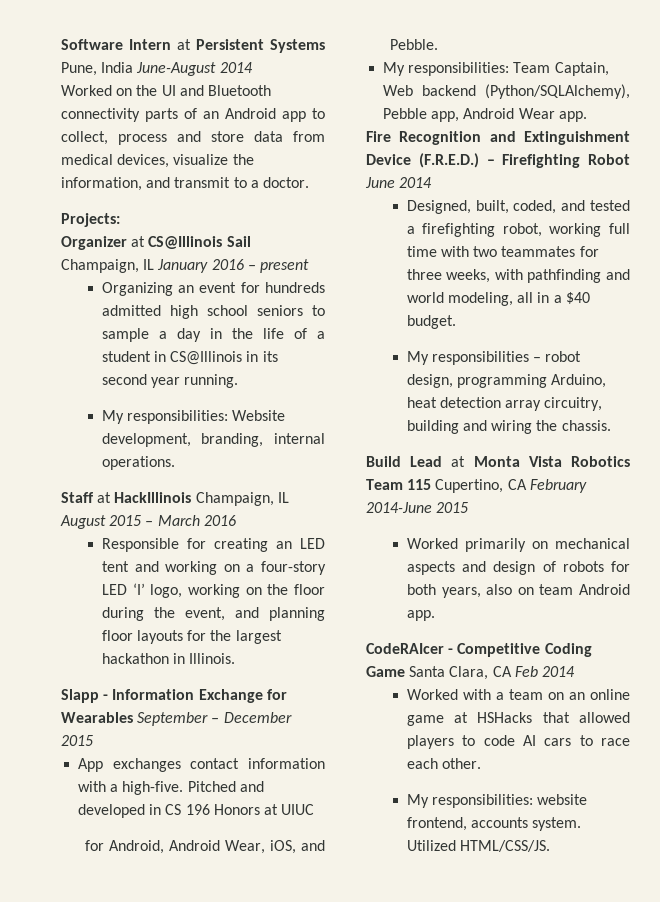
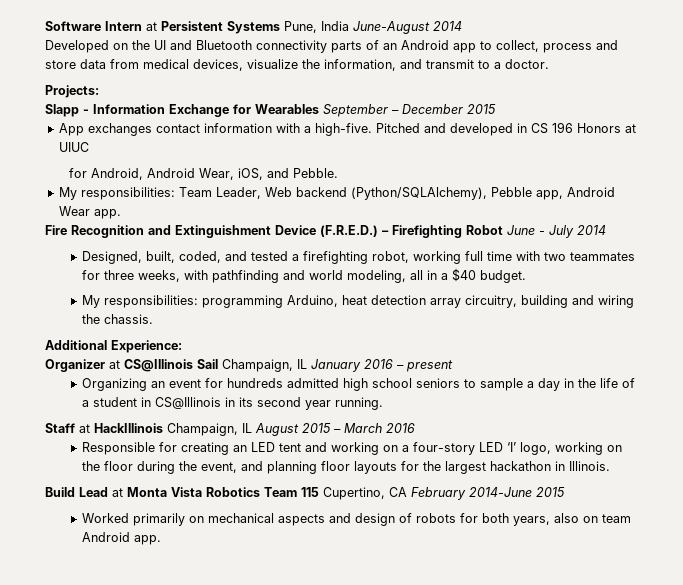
[61,85,112,96] Worked -> [45,40,109,53] Developed
(120, 220) none -> [45,104,496,117] [58,122,636,136] [58,142,89,152] [68,168,338,180] [58,187,615,200] [58,206,121,219] [45,225,606,238] [82,251,636,264] [82,268,527,283] [82,295,635,308] [82,314,154,324] [45,340,182,353] // Slapp - Information Exchange for Wearables September – December 2015 // App exchanges contact information with a high-five. Pitched and developed in CS 196 Honors at UIUC // for Android, Android Wear, iOS, and Pebble. // My responsibilities: Team Leader, Web backend (Python/SQLAlchemy), Pebble app, Android Wear app. // Fire Recognition and Extinguishment Device (F.R.E.D.) – Firefighting Robot June - July 2014 // Designed, built, coded, and tested a firefighting robot, working full time with two teammates for three weeks, with pathfinding and world modeling, all in a $40 budget. // My responsibilities: programming Arduino, heat detection array circuitry, building and wiring the chassis. // Additional Experience:
[101,410,286,424] [101,433,325,447] [101,456,175,470] // My responsibilities: Website development, branding, internal operations. -> (384, 403) none
[61,689,287,703] [61,712,292,726] [61,735,93,746] [78,758,325,772] [78,781,264,795] [78,804,315,818] [84,840,325,854] [389,39,438,50] [383,62,609,76] [383,84,630,99] [383,108,587,122] [366,131,630,145] [366,153,630,168] [365,177,433,188] [406,200,630,214] [406,223,630,237] [406,246,599,257] [406,269,630,283] [406,292,590,306] [406,315,456,329] [406,351,582,365] [406,374,607,388] [406,397,603,411] [406,420,611,434] // Slapp - Information Exchange for Wearables September – December 2015 // App exchanges contact information with a high-five. Pitched and developed in CS 196 Honors at UIUC // for Android, Android Wear, iOS, and Pebble. // My responsibilities: Team Captain, Web backend (Python/SQLAlchemy), Pebble app, Android Wear app. // Fire Recognition and Extinguishment Device (F.R.E.D.) – Firefighting Robot June 2014 // Designed, built, coded, and tested a firefighting robot, working full time with two teammates for three weeks, with pathfinding and world modeling, all in a $40 budget. // My responsibilities – robot design, programming Arduino, heat detection array circuitry, building and wiring the chassis. -> (611, 466) none
[366,643,592,657] [366,666,575,680] [406,689,630,700] [406,712,630,726] [406,735,630,749] [406,758,482,769] [406,794,588,808] [406,817,582,831] [406,840,551,852] // CodeRAIcer - Competitive Coding Game Santa Clara, CA Feb 2014 // Worked with a team on an online game at HSHacks that allowed players to code AI cars to race each other. // My responsibilities: website frontend, accounts system. Utilized HTML/CSS/JS. -> (162, 540) none

